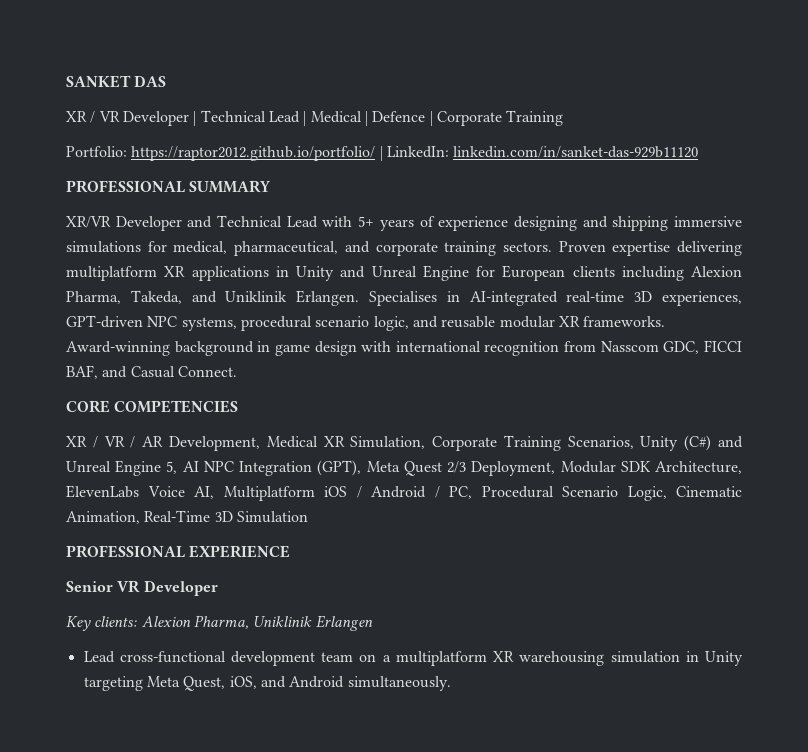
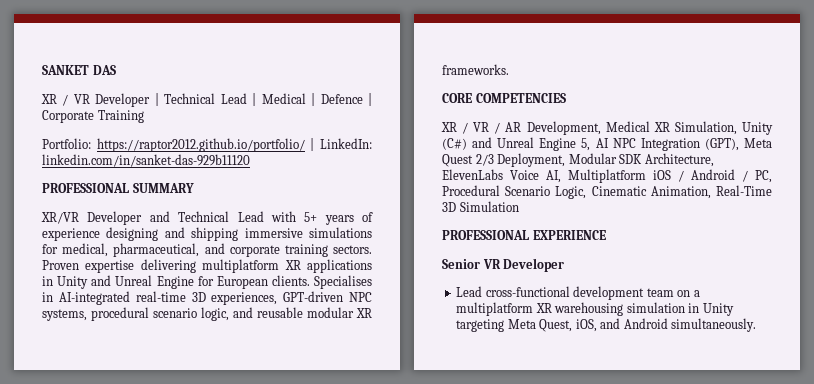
[572,266,742,281] [66,290,360,306] clients including Alexion Pharma, Takeda, and Uniklinik Erlangen. -> [271,275,310,286] clients.
[66,340,742,356] [66,365,237,379] Award-winning background in game design with international recognition from Nasscom GDC, FICCI BAF, and Casual Connect. -> (509, 69) none
[432,435,634,451] Corporate Training Scenarios, -> (737, 128) none
[66,615,373,631] // Key clients: Alexion Pharma, Uniklinik Erlangen -> (565, 265) none

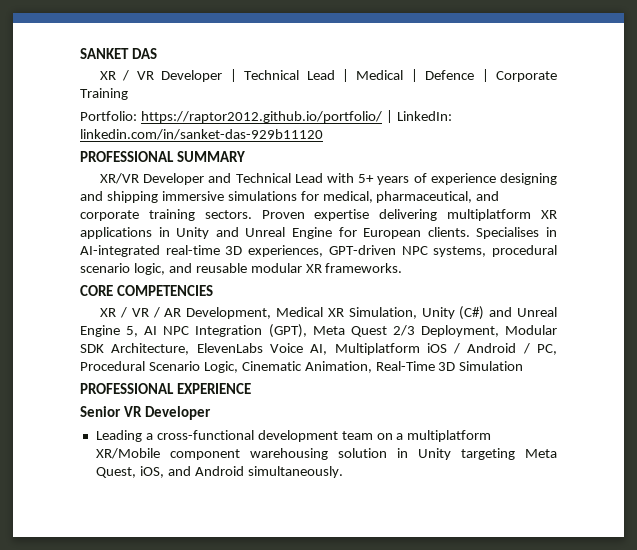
[456,286,483,297] Lead -> [95,430,153,442] Leading a
[535,302,685,316] XR warehousing simulation -> [95,448,387,460] XR/Mobile component warehousing solution

